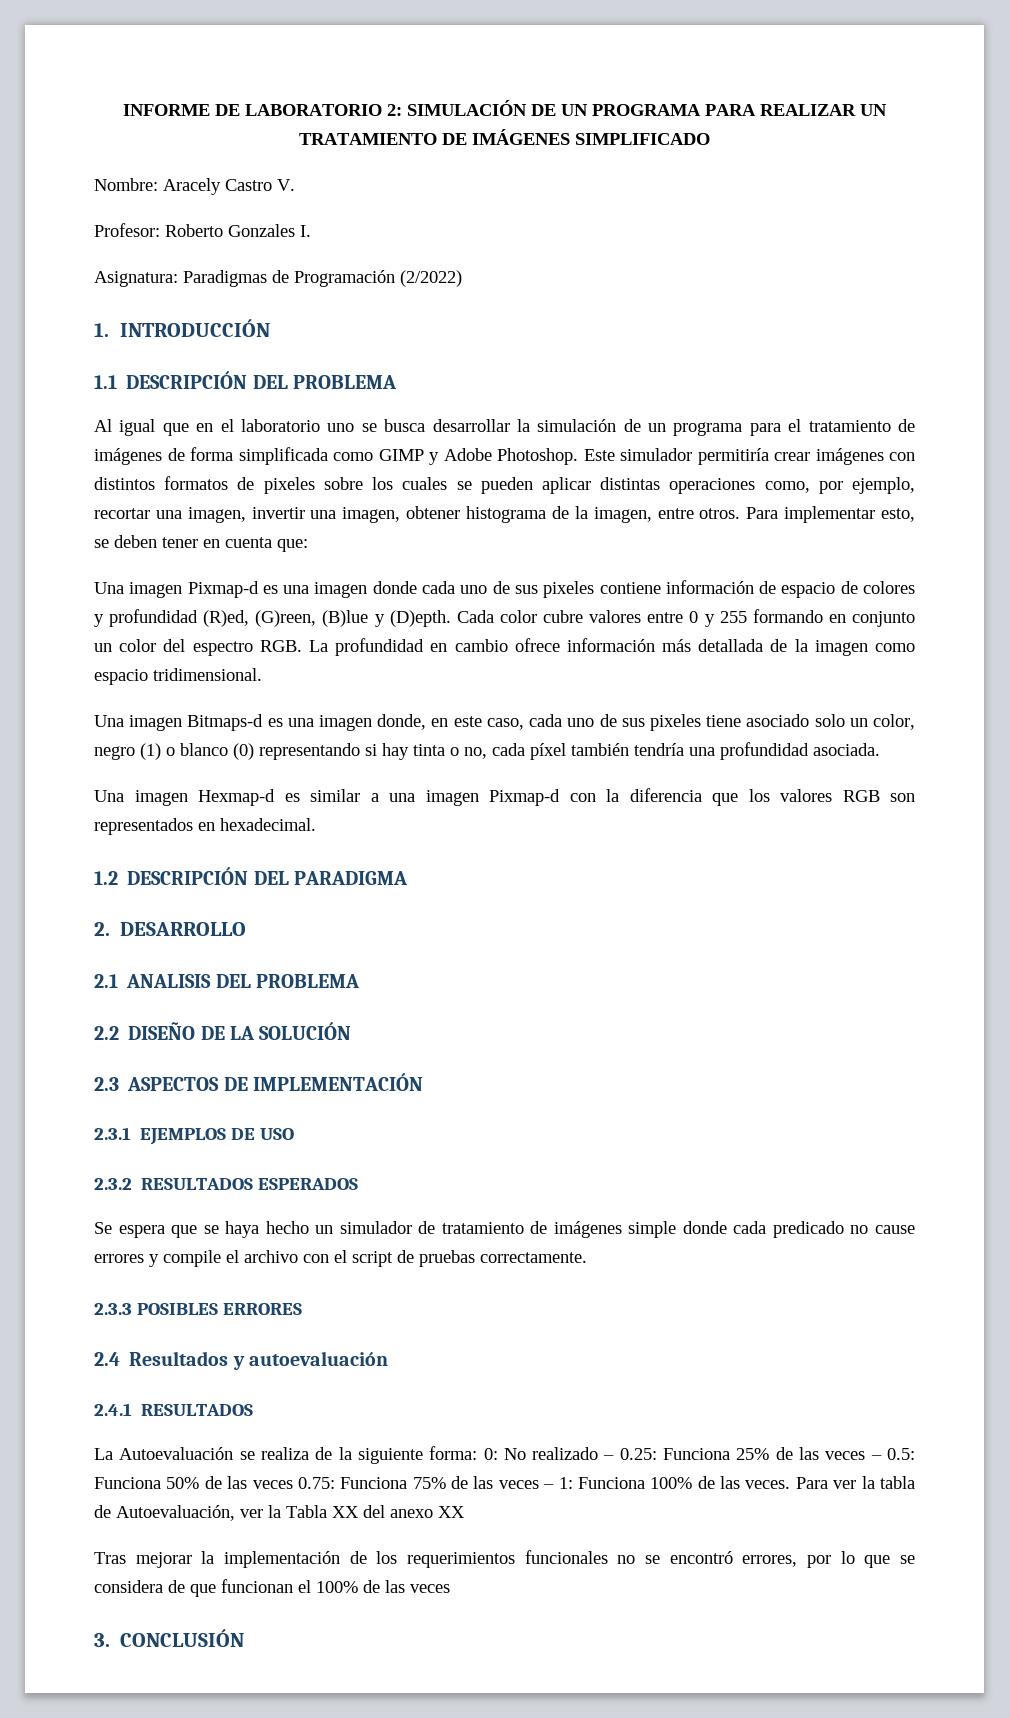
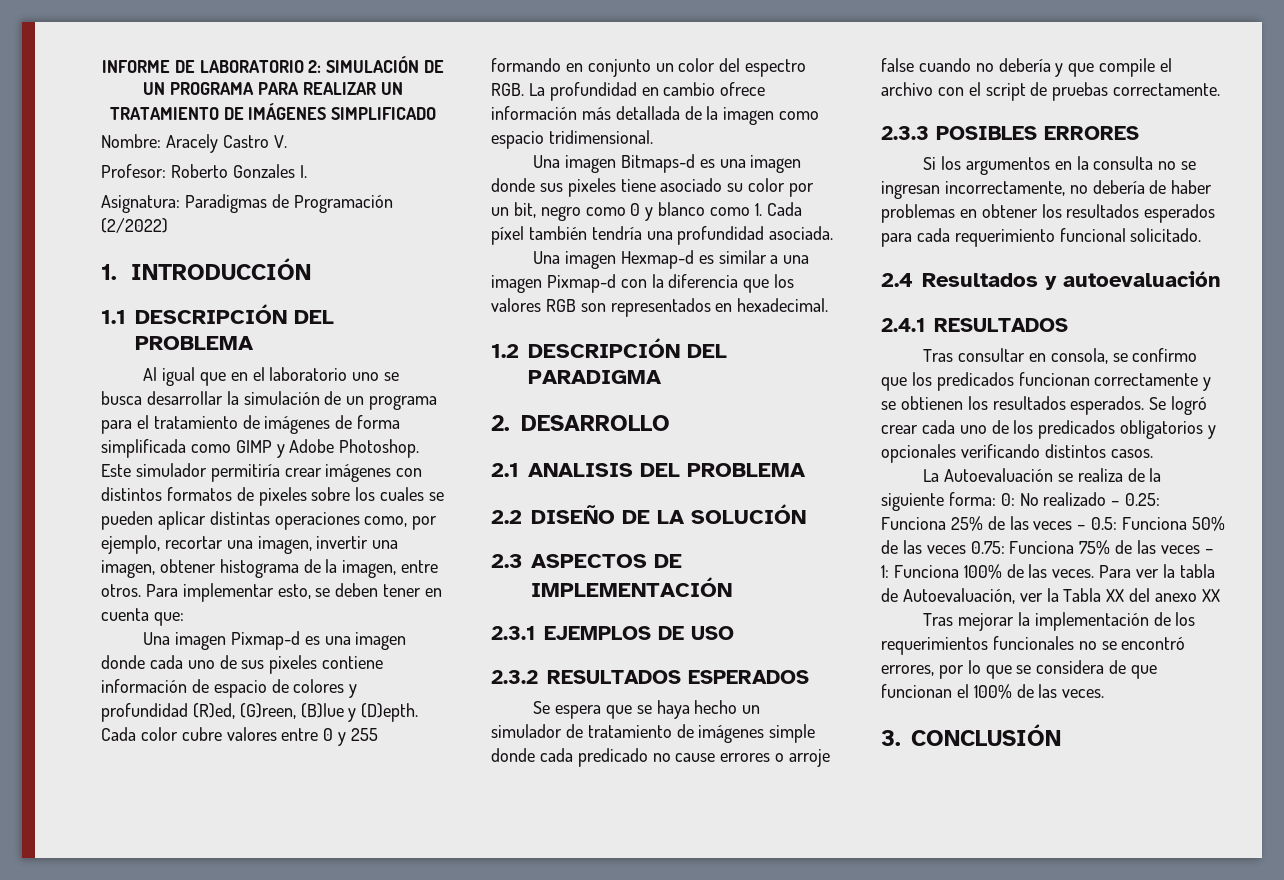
[377,714,916,731] [94,743,525,760] donde, en este caso, cada uno de sus pixeles tiene asociado solo un color, negro (1) o blanco (0) representando si hay tinta o no, cada -> [491,178,815,197] [491,202,802,221] donde sus pixeles tiene asociado su color por un bit, negro como 0 y blanco como 1. Cada
[149,1254,159,1267] y -> [775,749,831,767] [881,58,1095,77] o arroje false cuando no debería y que
(302, 1309) none -> [923,156,1197,175] [881,180,1213,199] [881,204,1216,223] [881,228,1202,247] // Si los argumentos en la consulta no se ingresan incorrectamente, no debería de haber problemas en obtener los resultados esperados para cada requerimiento funcional solicitado.
(254, 1410) none -> [923,348,1198,364] [881,372,1212,391] [881,396,1208,415] [881,420,1217,439] [881,444,1153,463] // Tras consultar en consola, se confirmo que los predicados funcionan correctamente y se obtienen los resultados esperados. Se logró crear cada uno de los predicados obligatorios y opcionales verificando distintos casos.
[410,1584,450,1593] veces -> [1062,689,1105,698] veces.

